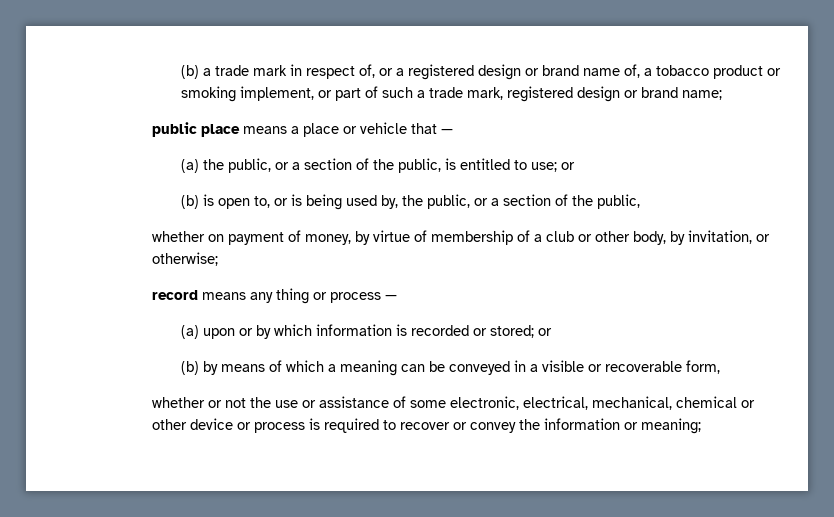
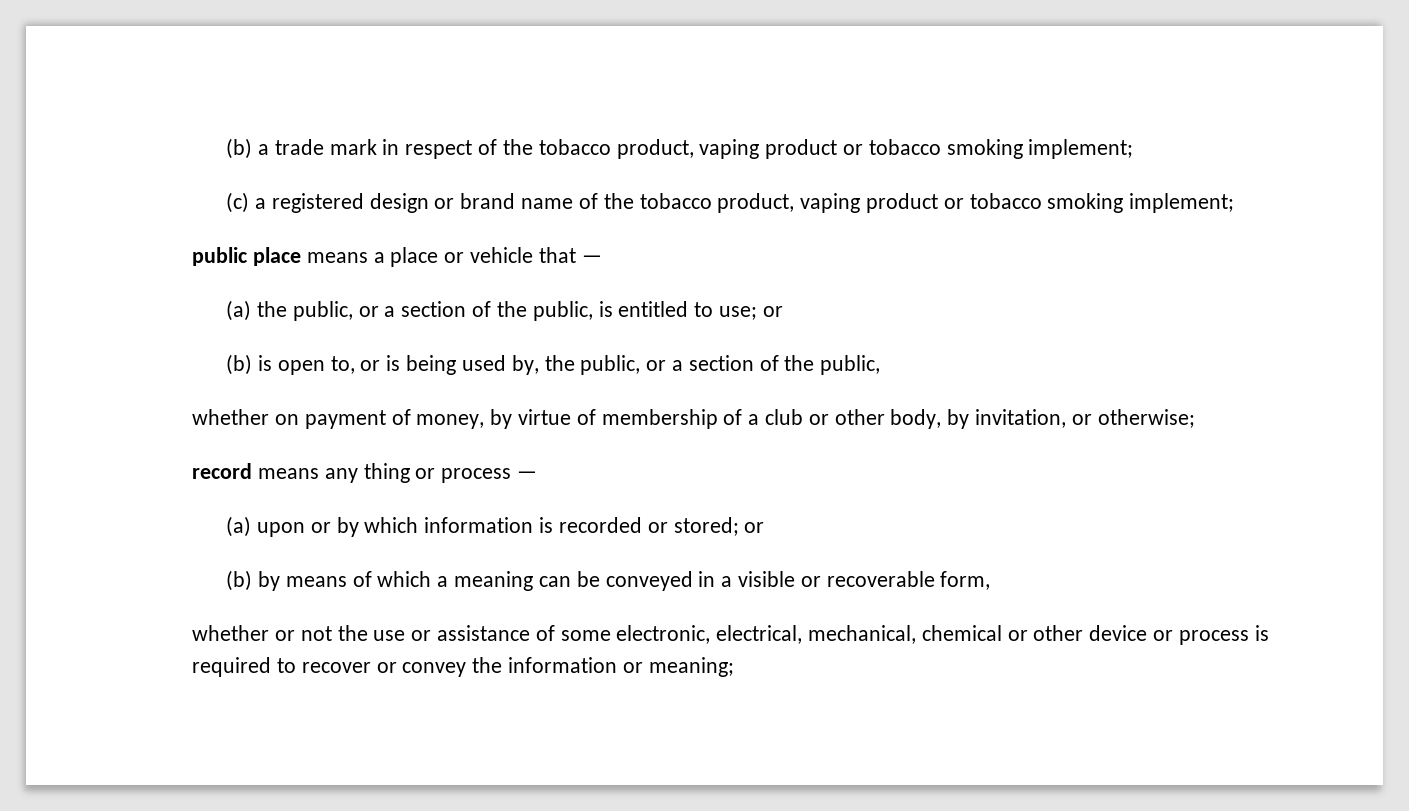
[358,64,393,78] of, or -> [478,139,1134,159] [226,192,250,213] of the tobacco product, vaping product or tobacco smoking implement; // (c)
[623,64,781,79] [180,86,722,102] of, a tobacco product or smoking implement, or part of such a trade mark, registered design or brand name; -> [578,193,1235,213] of the tobacco product, vaping product or tobacco smoking implement;

